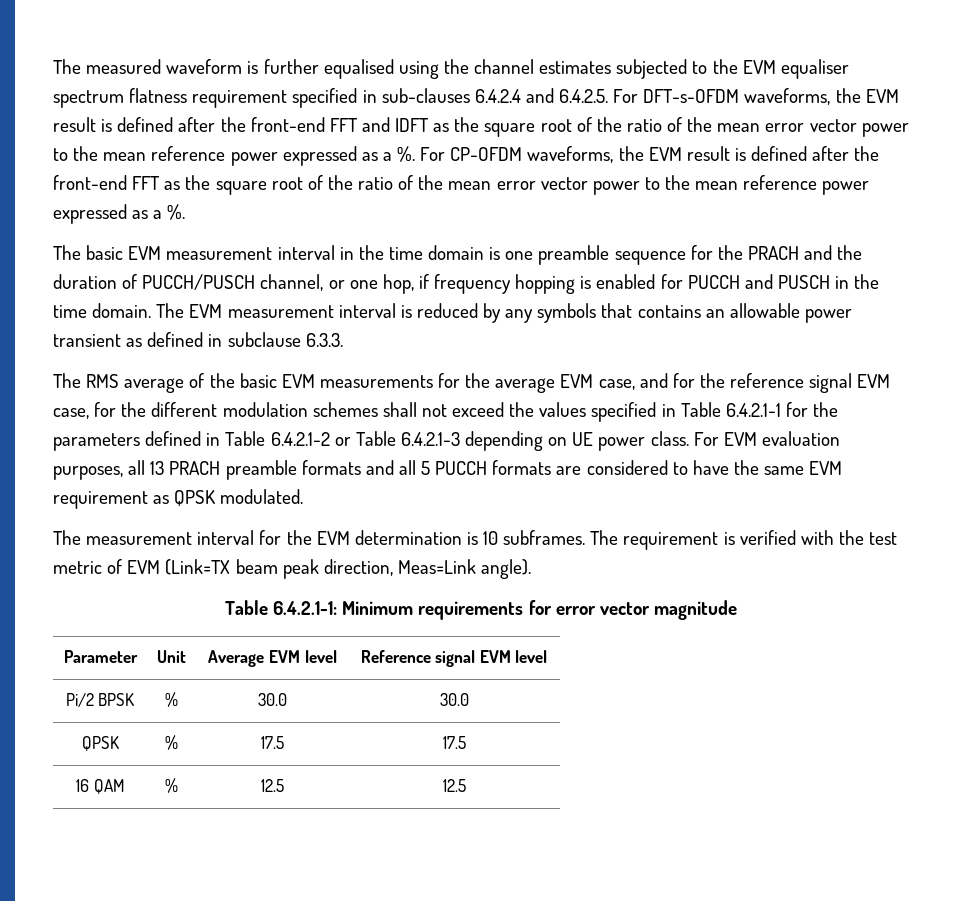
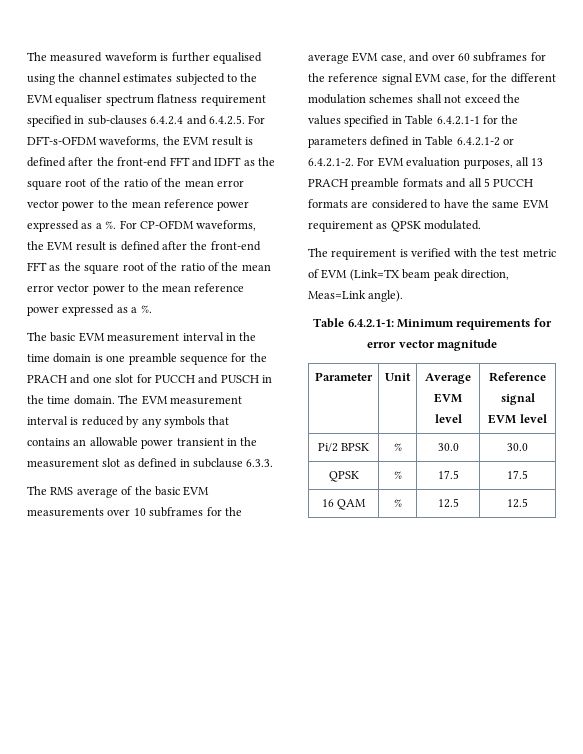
[837,245,863,260] [53,274,656,294] the duration of PUCCH/PUSCH channel, or one hop, if frequency hopping is enabled -> [92,374,134,383] one slot
(121, 340) none -> [226,437,258,446] [27,458,121,468] in the measurement slot
(433, 381) none -> [107,507,204,517] over 10 subframes
(668, 380) none -> [431,52,528,62] over 60 subframes
[355,431,689,451] Table 6.4.2.1-3 depending on UE power class. -> [308,158,354,167] 6.4.2.1-2.
[86,530,619,545] measurement interval for the EVM determination is 10 subframes. The -> (328, 252) none

